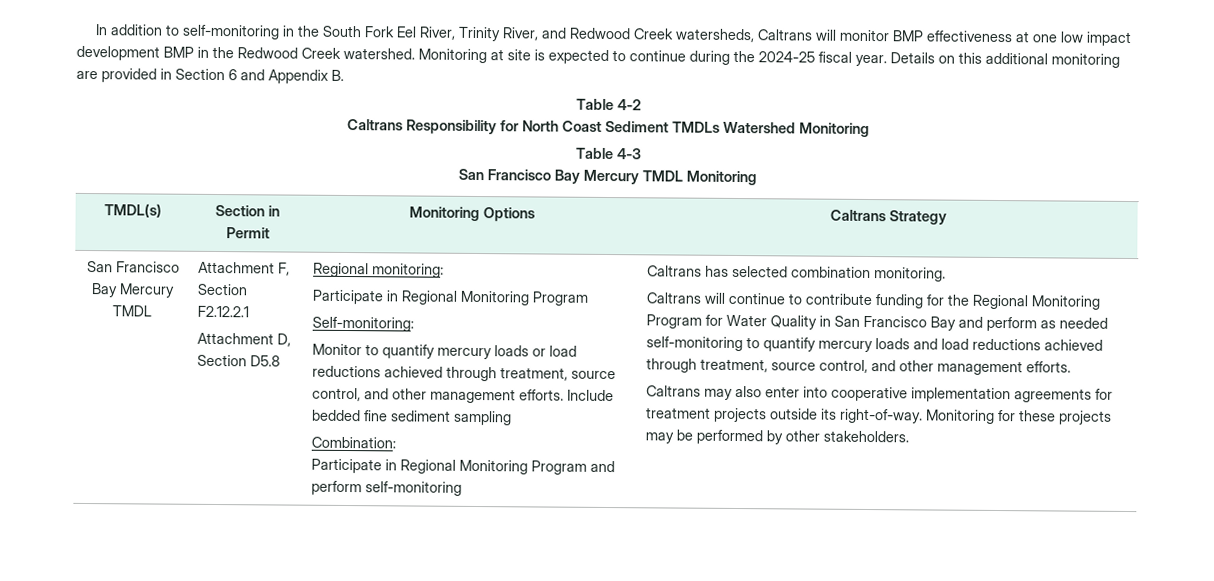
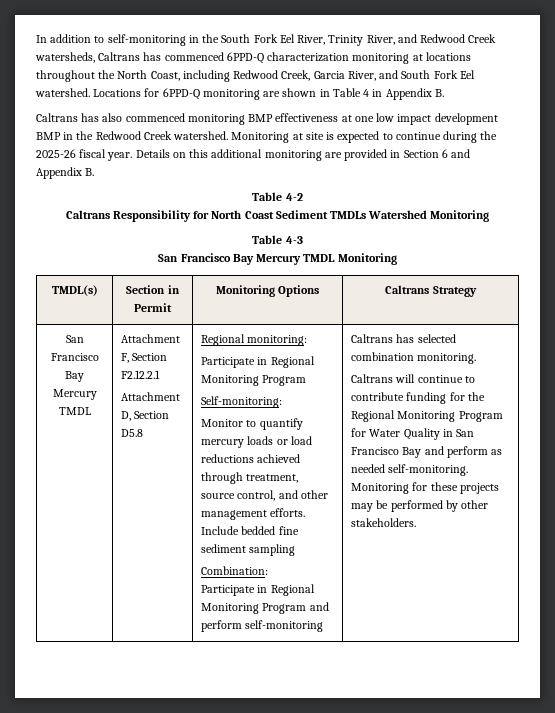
[815,29,891,42] will monitor -> [143,52,471,64] [36,70,475,82] [35,88,444,100] [36,113,245,125] has commenced 6PPD-Q characterization monitoring at locations throughout the North Coast, including Redwood Creek, Garcia River, and South Fork Eel watershed. Locations for 6PPD-Q monitoring are shown in Table 4 in Appendix B. // Caltrans has also commenced monitoring
[758,51,815,63] 2024-25 -> [36,149,76,158] 2025-26
[645,336,1103,353] [645,358,1071,376] [645,385,1113,403] [645,407,923,424] self-monitoring to quantify mercury loads and load reductions achieved through treatment, source control, and other management efforts. // Caltrans may also enter into cooperative implementation agreements for treatment projects outside its right-of-way. -> [388,464,469,476] self-monitoring.

